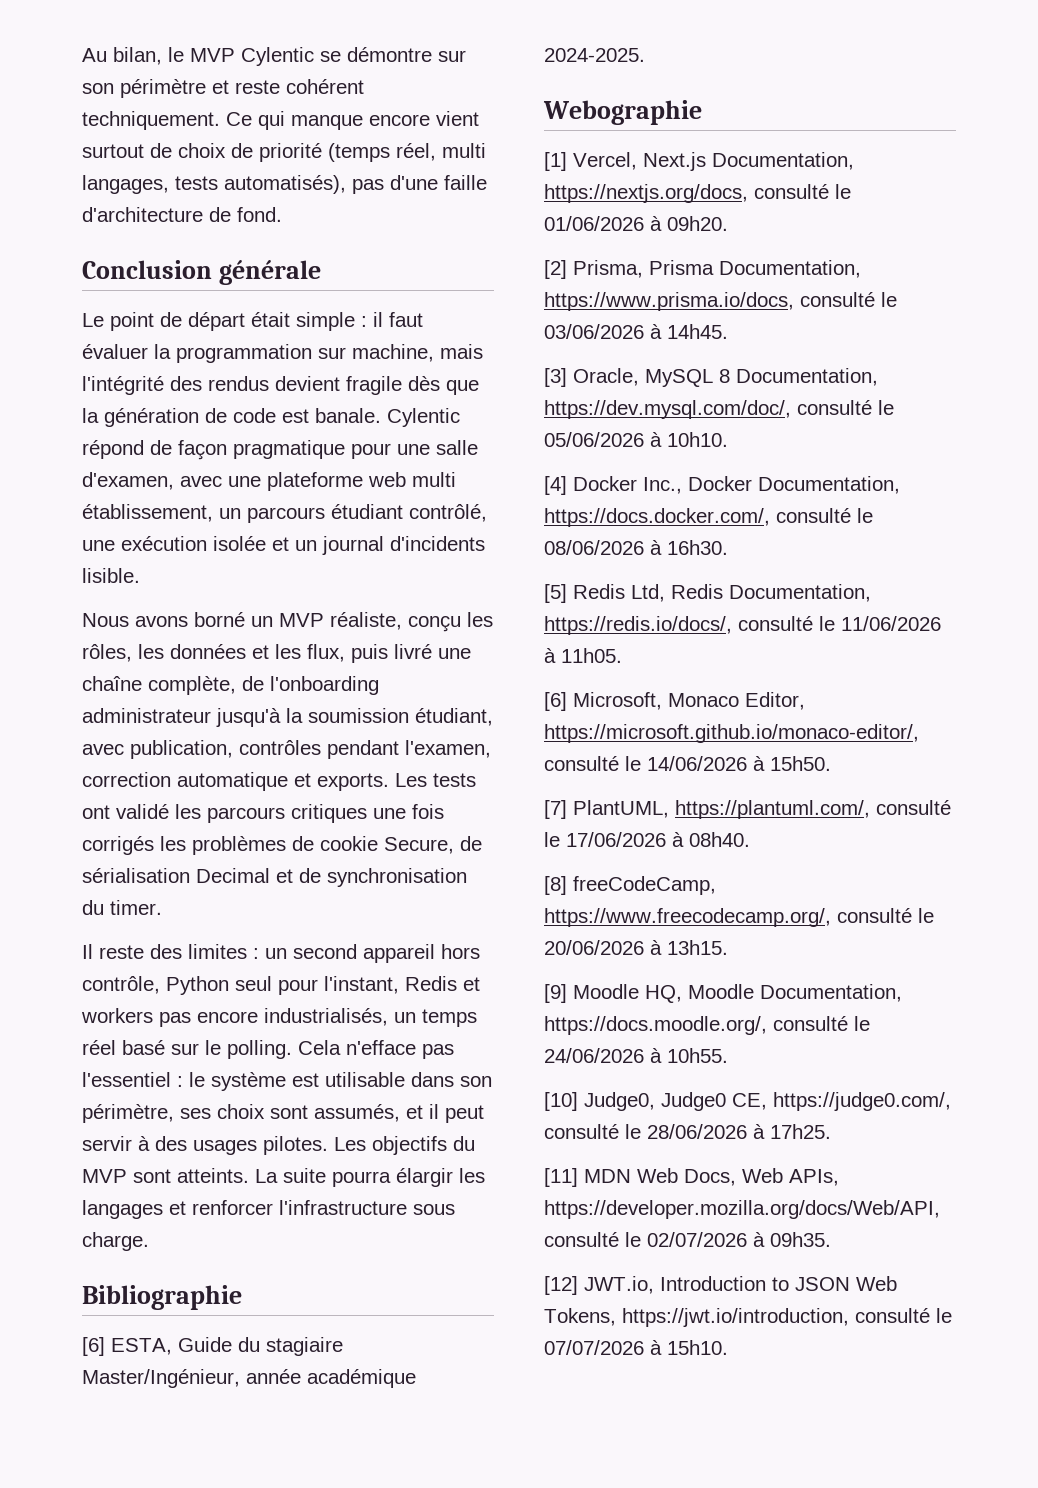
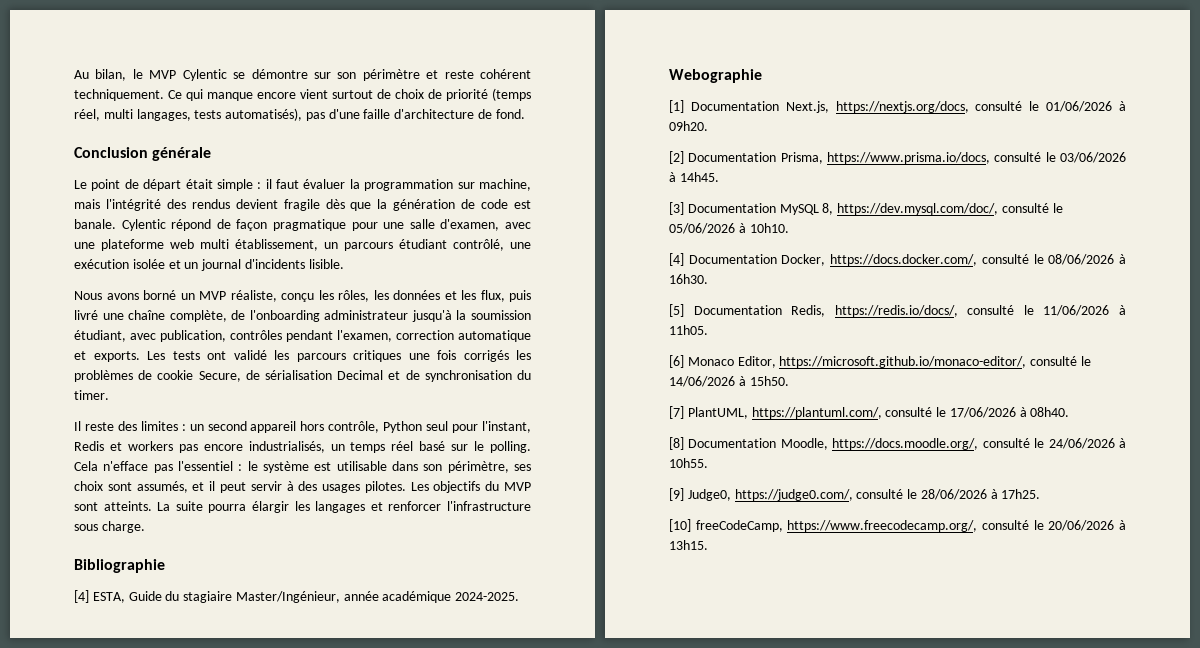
[82,1337,105,1356] [6] -> [74,590,89,603] [4]
[573,152,854,171] Vercel, Next.js Documentation, -> [690,101,829,113] Documentation Next.js,
[573,260,861,278] Prisma, Prisma Documentation, -> [688,152,823,164] Documentation Prisma,
[573,368,878,387] Oracle, MySQL 8 Documentation, -> [687,203,834,215] Documentation MySQL 8,
[573,476,900,494] Docker Inc., Docker Documentation, -> [688,254,826,266] Documentation Docker,
[573,584,871,602] Redis Ltd, Redis Documentation, -> [693,305,826,317] Documentation Redis,
[573,692,662,710] Microsoft, -> (684, 361) none
(567, 885) none -> [688,438,1126,450] [669,458,708,468] [669,488,1041,501] [669,519,691,532] Documentation Moodle, https://docs.moodle.org/, consulté le 24/06/2026 à 10h55. // [9] Judge0, https://judge0.com/, consulté le 28/06/2026 à 17h25. // [10]
[544,984,902,1003] [544,1016,870,1035] [544,1048,728,1063] [544,1092,951,1111] [544,1124,831,1139] [544,1168,839,1187] [544,1200,940,1219] [544,1232,831,1247] [544,1276,897,1295] [544,1308,952,1327] [544,1340,728,1355] // [9] Moodle HQ, Moodle Documentation, https://docs.moodle.org/, consulté le 24/06/2026 à 10h55. // [10] Judge0, Judge0 CE, https://judge0.com/, consulté le 28/06/2026 à 17h25. // [11] MDN Web Docs, Web APIs, https://developer.mozilla.org/docs/Web/API, consulté le 02/07/2026 à 09h35. // [12] JWT.io, Introduction to JSON Web Tokens, https://jwt.io/introduction, consulté le 07/07/2026 à 15h10. -> (708, 545) none

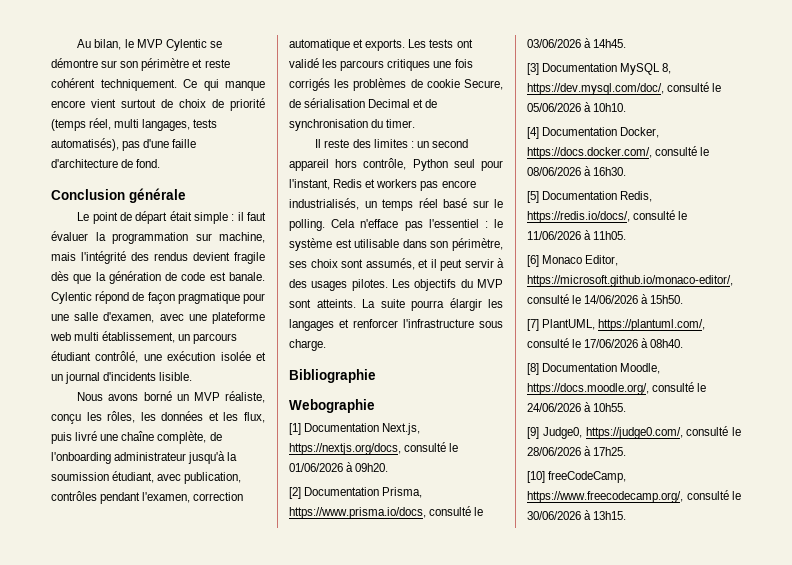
[74,590,520,603] // [4] ESTA, Guide du stagiaire Master/Ingénieur, année académique 2024-2025. -> (376, 376) none
[1048,520,1115,531] 20/06/2026 -> [527,511,581,520] 30/06/2026

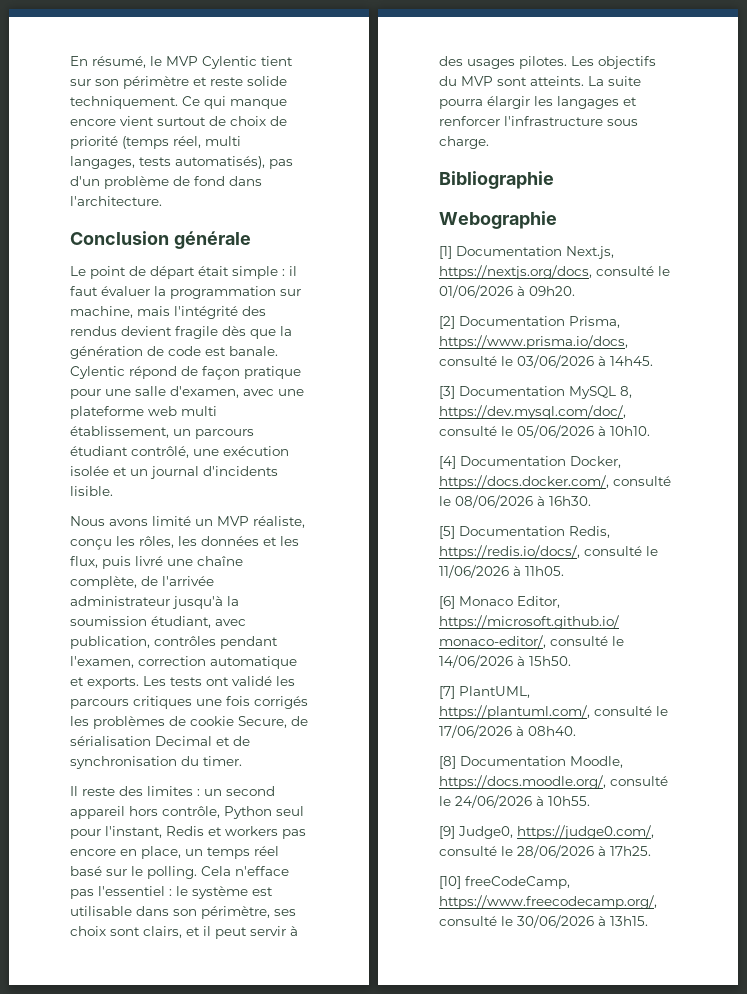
[77,39,122,50] Au bilan, -> [70,56,146,68] En résumé,
[209,41,222,48] [51,58,98,68] se démontre -> [261,56,293,66] tient
[51,78,95,88] cohérent -> [247,76,287,86] solide
[143,139,197,148] [51,159,161,168] d'une faille d'architecture de fond. -> [70,176,262,189] [70,196,162,206] d'un problème de fond dans l'architecture.
[177,292,240,304] pragmatique -> [244,366,301,379] pratique
[143,391,172,401] borné -> [152,516,191,526] limité
[51,452,111,464] l'onboarding -> [162,576,214,586] l'arrivée
[289,198,359,210] industrialisés, -> [120,846,181,859] en place,
[365,258,415,270] assumés, -> [143,926,182,938] clairs,

